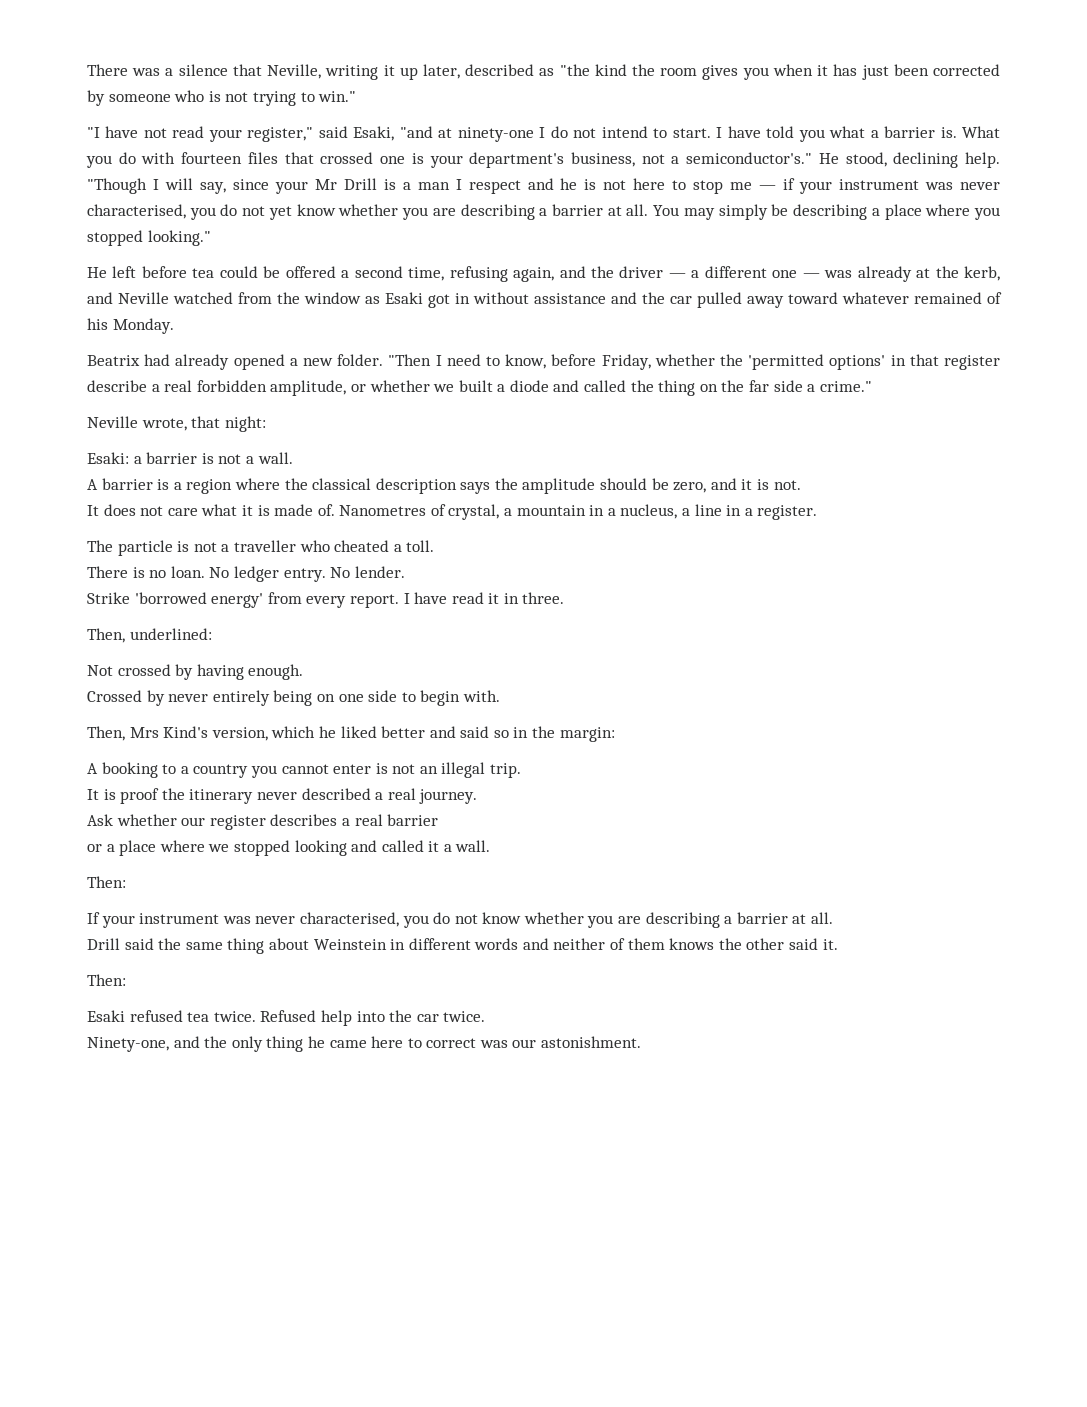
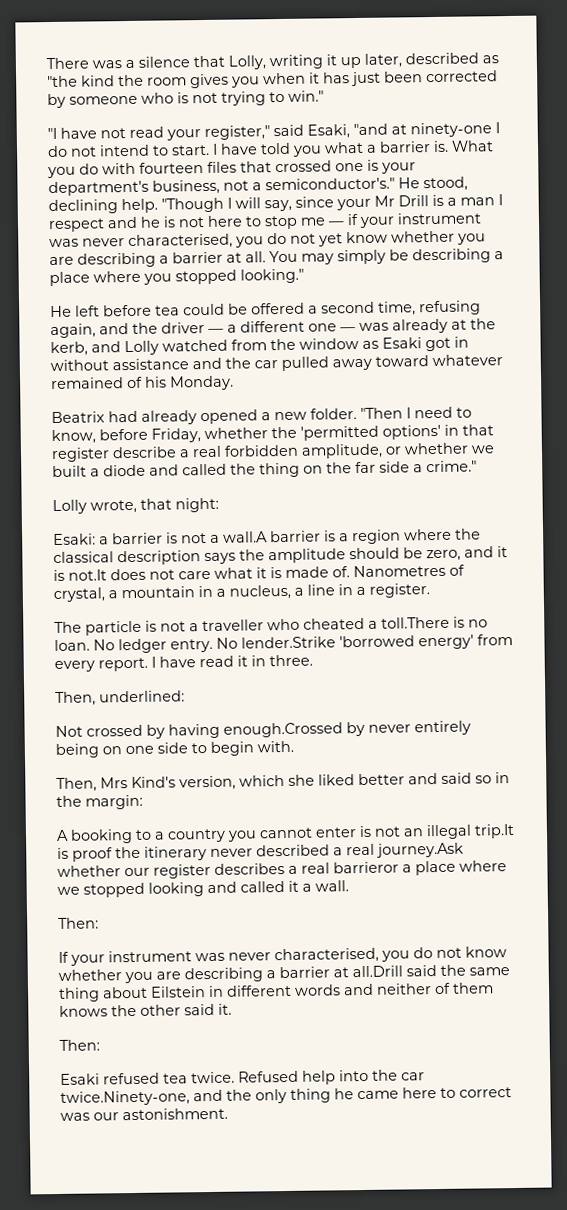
[267,64,322,79] Neville, -> [228,55,266,70] Lolly,
[118,292,169,304] Neville -> [124,340,159,356] Lolly
[87,416,138,428] Neville -> [52,499,87,515] Lolly
[257,452,293,464] [87,479,98,490] wall. // A -> [223,531,268,543] wall.A
[773,480,801,490] [87,505,99,516] not. // It -> [68,569,107,581] not.It
[406,540,435,552] [87,566,128,578] toll. // There -> [381,616,450,629] toll.There
[354,566,405,578] [87,592,130,604] lender. // Strike -> [241,636,336,649] lender.Strike
[248,664,304,680] [87,690,142,702] enough. // Crossed -> [223,722,343,738] enough.Crossed
[318,726,336,738] he -> [288,774,315,786] she
[490,763,522,778] [87,789,99,800] trip. // It -> [474,824,515,839] trip.It
[419,789,478,804] [87,814,113,826] journey. // Ask -> [376,842,464,858] journey.Ask
[387,814,439,826] [87,844,102,852] barrier // or -> [333,861,399,874] barrieror
[811,912,834,924] [87,938,120,950] all. // Drill -> [352,965,403,978] all.Drill
[313,939,387,950] Weinstein -> [150,986,206,998] Eilstein
[443,1011,486,1022] [87,1037,169,1052] twice. // Ninety-one, -> [60,1090,190,1106] twice.Ninety-one,

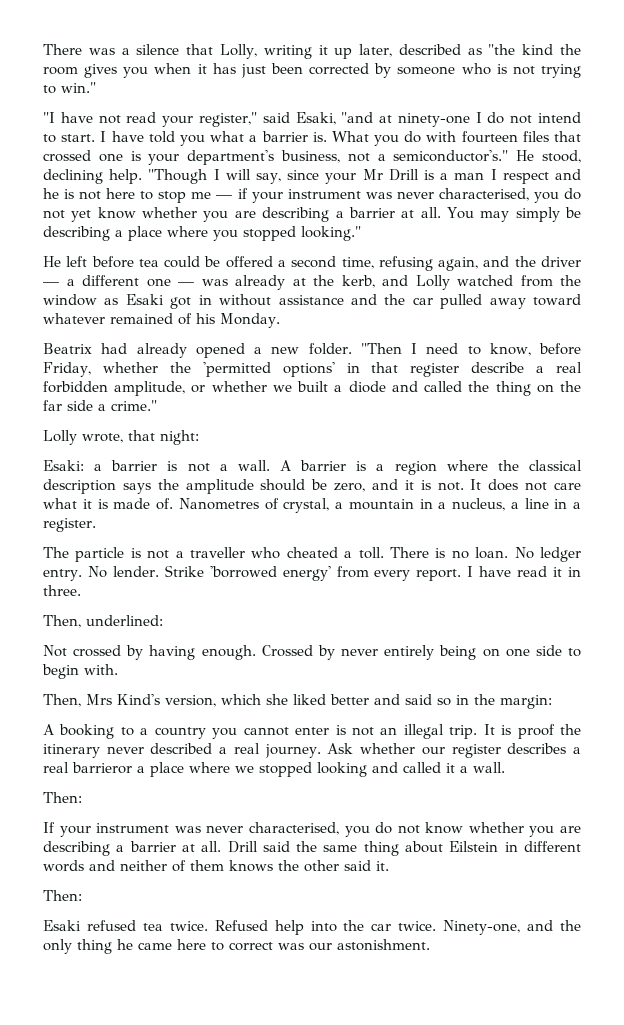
[223,531,268,543] wall.A -> [237,460,291,471] wall. A
[68,569,107,581] not.It -> [437,479,482,491] not. It
[381,616,450,629] toll.There -> [358,547,429,559] toll. There
[241,636,336,649] lender.Strike -> [112,565,204,577] lender. Strike
[223,722,343,738] enough.Crossed -> [201,645,313,660] enough. Crossed
[474,824,515,839] trip.It -> [449,724,495,739] trip. It
[376,842,464,858] journey.Ask -> [264,743,354,758] journey. Ask
[352,965,403,978] all.Drill -> [201,841,258,853] all. Drill
[60,1090,190,1106] twice.Ninety-one, -> [398,920,521,935] twice. Ninety-one,

